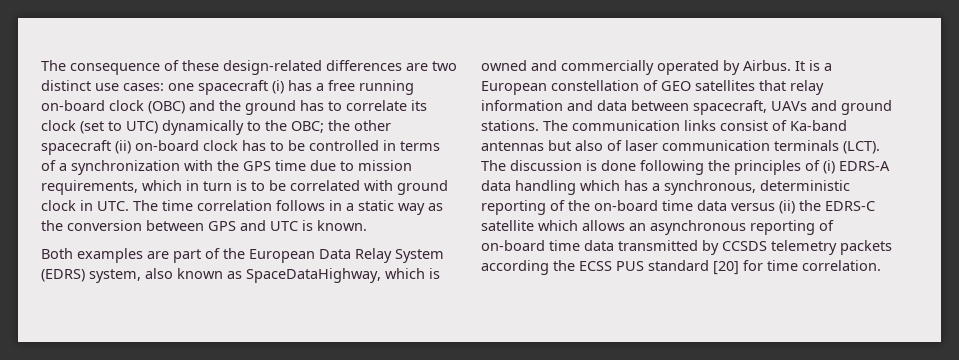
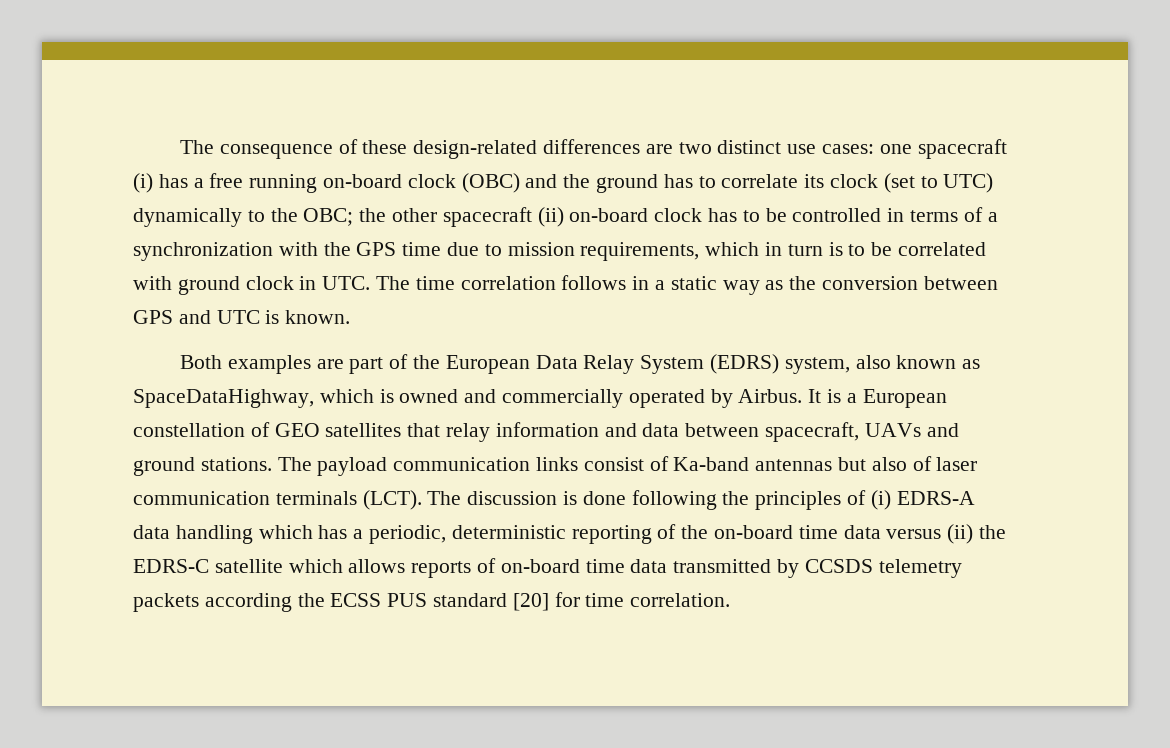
(568, 125) none -> [317,457,388,476] payload
[664,180,756,195] synchronous, -> [369,525,447,544] periodic,
[629,220,815,235] an asynchronous reporting -> [411,561,472,578] reports

